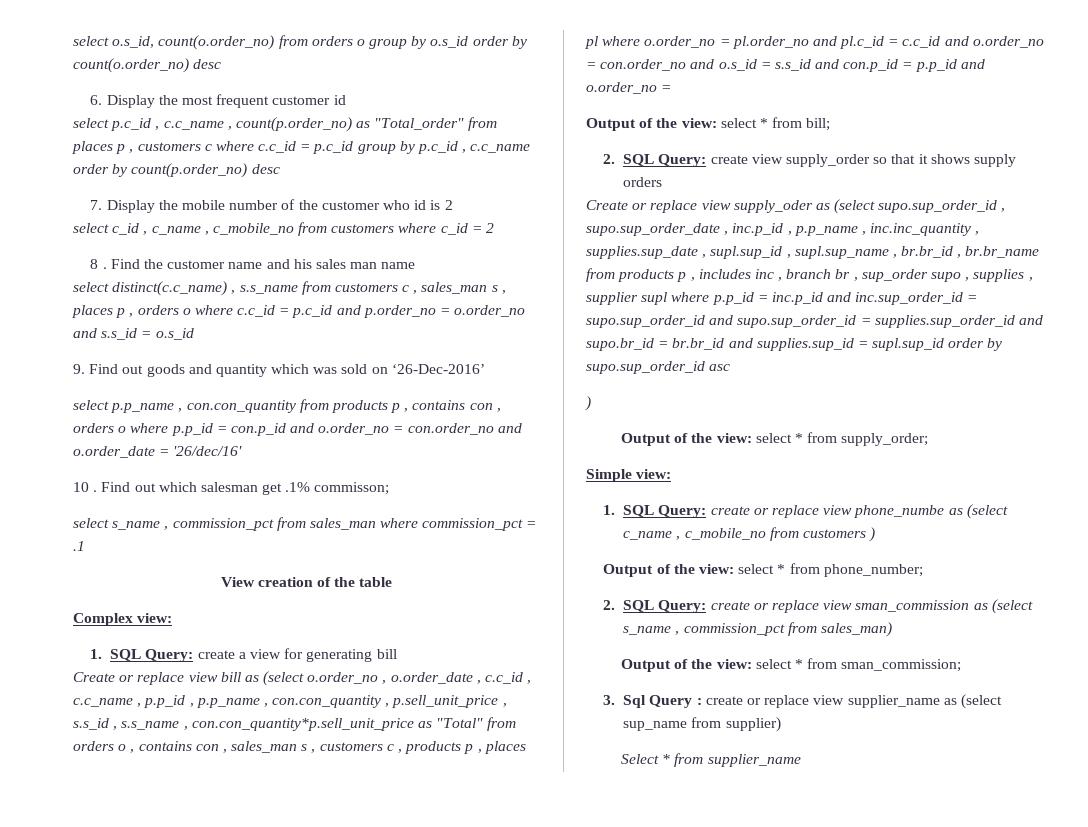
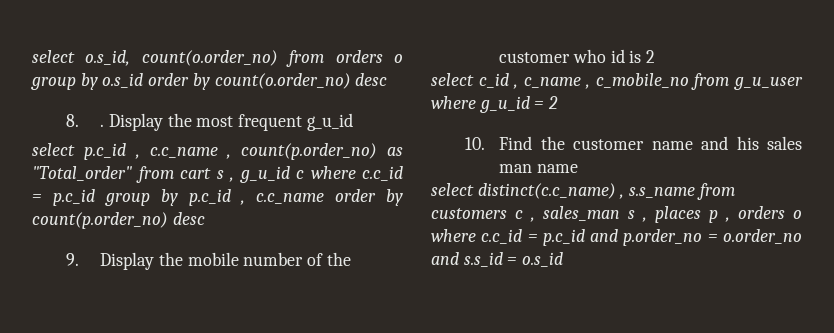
[90,95,103,105] 6. -> [66,114,105,127] 8. .
[272,95,346,105] customer id -> [306,113,353,131] g_u_id
[72,141,201,154] places p , customers -> [180,166,290,183] cart s , g_u_id
[90,200,103,210] 7. -> [66,253,80,266] 9.
[331,223,468,235] customers where c_id -> [734,77,803,90] [431,96,530,113] g_u_user where g_u_id
[90,259,107,269] 8 . -> [465,137,486,150] 10.
[73,364,485,377] [73,399,501,413] [73,423,522,436] [73,446,243,458] [73,482,390,495] [73,517,537,531] [73,541,85,551] [220,577,393,587] [73,613,173,626] [90,648,397,662] [73,671,532,686] [73,695,507,708] [73,717,517,731] [73,741,526,754] [585,36,1044,49] [586,59,985,72] [586,82,672,94] [586,117,831,131] [603,154,1016,167] [623,177,663,187] [586,199,1006,214] [586,223,980,236] [586,246,1040,259] [586,268,1033,282] [586,292,978,305] [586,315,1043,328] [586,338,1003,351] [586,361,731,374] [585,396,591,411] [620,432,929,446] [586,469,672,482] [603,504,1008,519] [623,527,876,542] [603,563,923,577] [603,599,1033,614] [623,622,892,637] [620,658,962,672] [603,694,1002,709] [623,717,781,732] [620,753,801,767] // 9. Find out goods and quantity which was sold on ‘26-Dec-2016’ // select p.p_name , con.con_quantity from products p , contains con , orders o where p.p_id = con.p_id and o.order_no = con.order_no and o.order_date = '26/dec/16' // 10 . Find out which salesman get .1% commisson; // select s_name , commission_pct from sales_man where commission_pct = .1 // View creation of the table // Complex view: // 1. SQL Query: create a view for generating bill // Create or replace view bill as (select o.order_no , o.order_date , c.c_id , c.c_name , p.p_id , p.p_name , con.con_quantity , p.sell_unit_price , s.s_id , s.s_name , con.con_quantity*p.sell_unit_price as "Total" from orders o , contains con , sales_man s , customers c , products p , places pl where o.order_no = pl.order_no and pl.c_id = c.c_id and o.order_no = con.order_no and o.s_id = s.s_id and con.p_id = p.p_id and o.order_no = // Output of the view: select * from bill; // 2. SQL Query: create view supply_order so that it shows supply orders // Create or replace view supply_oder as (select supo.sup_order_id , supo.sup_order_date , inc.p_id , p.p_name , inc.inc_quantity , supplies.sup_date , supl.sup_id , supl.sup_name , br.br_id , br.br_name from products p , includes inc , branch br , sup_order supo , supplies , supplier supl where p.p_id = inc.p_id and inc.sup_order_id = supo.sup_order_id and supo.sup_order_id = supplies.sup_order_id and supo.br_id = br.br_id and supplies.sup_id = supl.sup_id order by supo.sup_order_id asc // ) // Output of the view: select * from supply_order; // Simple view: // 1. SQL Query: create or replace view phone_numbe as (select c_name , c_mobile_no from customers ) // Output of the view: select * from phone_number; // 2. SQL Query: create or replace view sman_commission as (select s_name , commission_pct from sales_man) // Output of the view: select * from sman_commission; // 3. Sql Query : create or replace view supplier_name as (select sup_name from supplier) // Select * from supplier_name -> (564, 259) none

